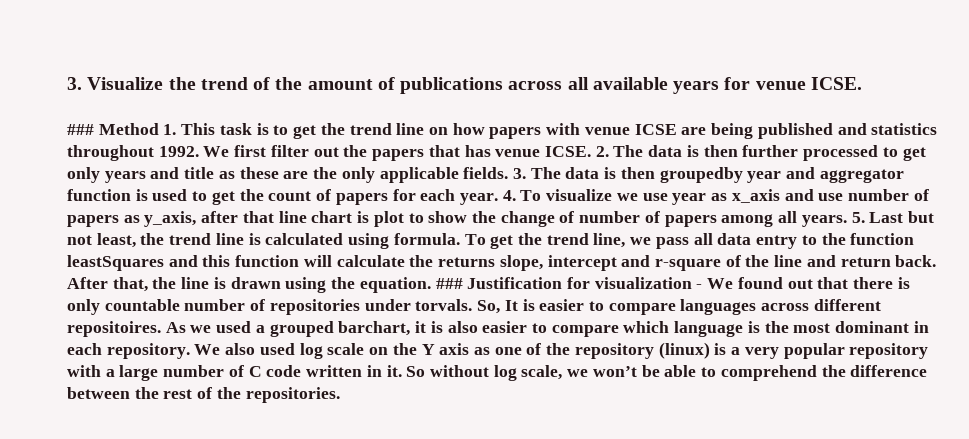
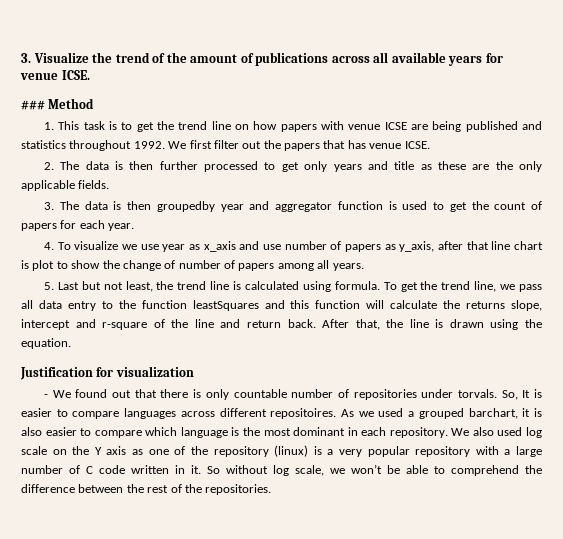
(159, 129) none -> (95, 103) //
(591, 151) none -> (430, 145) //
(509, 173) none -> (110, 184) //
(498, 199) none -> (135, 227) //
(847, 221) none -> (364, 267) //
[435,278,463,289] ### -> (71, 343) //
(692, 283) none -> (194, 371) //

